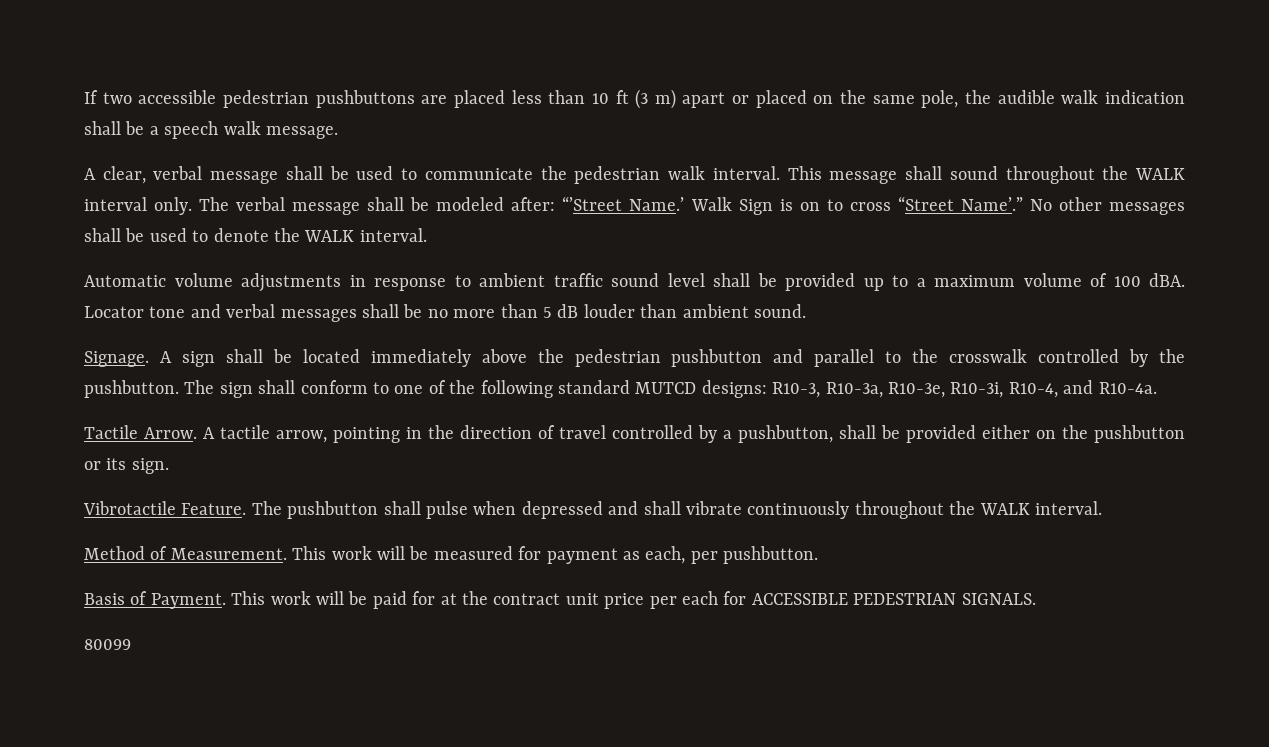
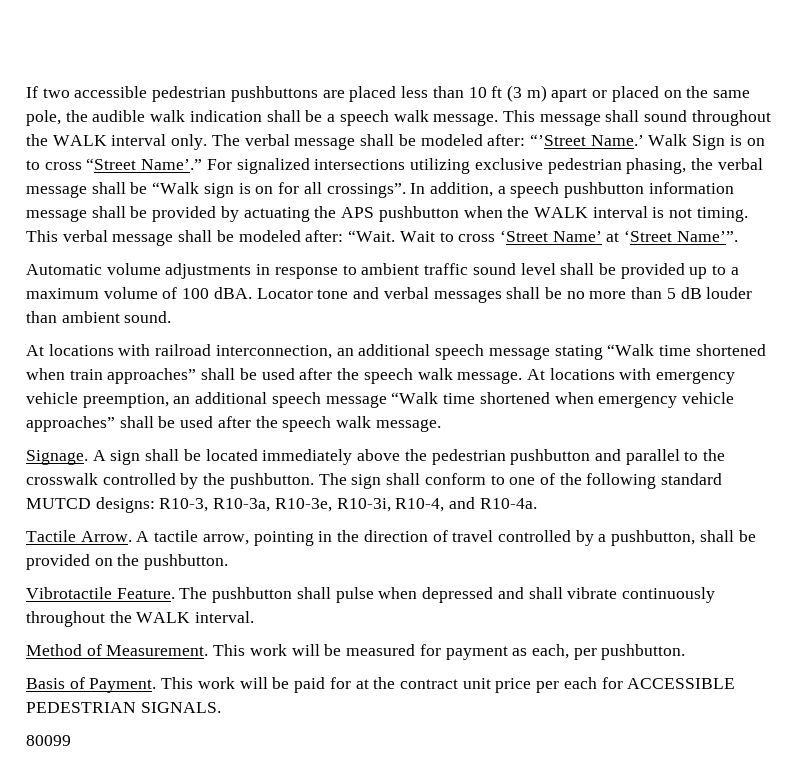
[84,166,780,184] // A clear, verbal message shall be used to communicate the pedestrian walk interval. -> (499, 119) none
[1029,197,1185,215] [84,228,427,242] No other messages shall be used to denote the WALK interval. -> [206,158,763,174] [26,182,734,198] [26,206,748,222] [26,230,738,246] For signalized intersections utilizing exclusive pedestrian phasing, the verbal message shall be “Walk sign is on for all crossings”. In addition, a speech pushbutton information message shall be provided by actuating the APS pushbutton when the WALK interval is not timing. This verbal message shall be modeled after: “Wait. Wait to cross ‘Street Name’ at ‘Street Name’”.
(806, 311) none -> [26,344,766,360] [26,368,736,384] [26,392,734,408] [26,416,441,432] // At locations with railroad interconnection, an additional speech message stating “Walk time shortened when train approaches” shall be used after the speech walk message. At locations with emergency vehicle preemption, an additional speech message “Walk time shortened when emergency vehicle approaches” shall be used after the speech walk message.
[982,425,1185,443] [84,458,169,474] either on the pushbutton or its sign. -> [94,554,229,570] on the pushbutton.

